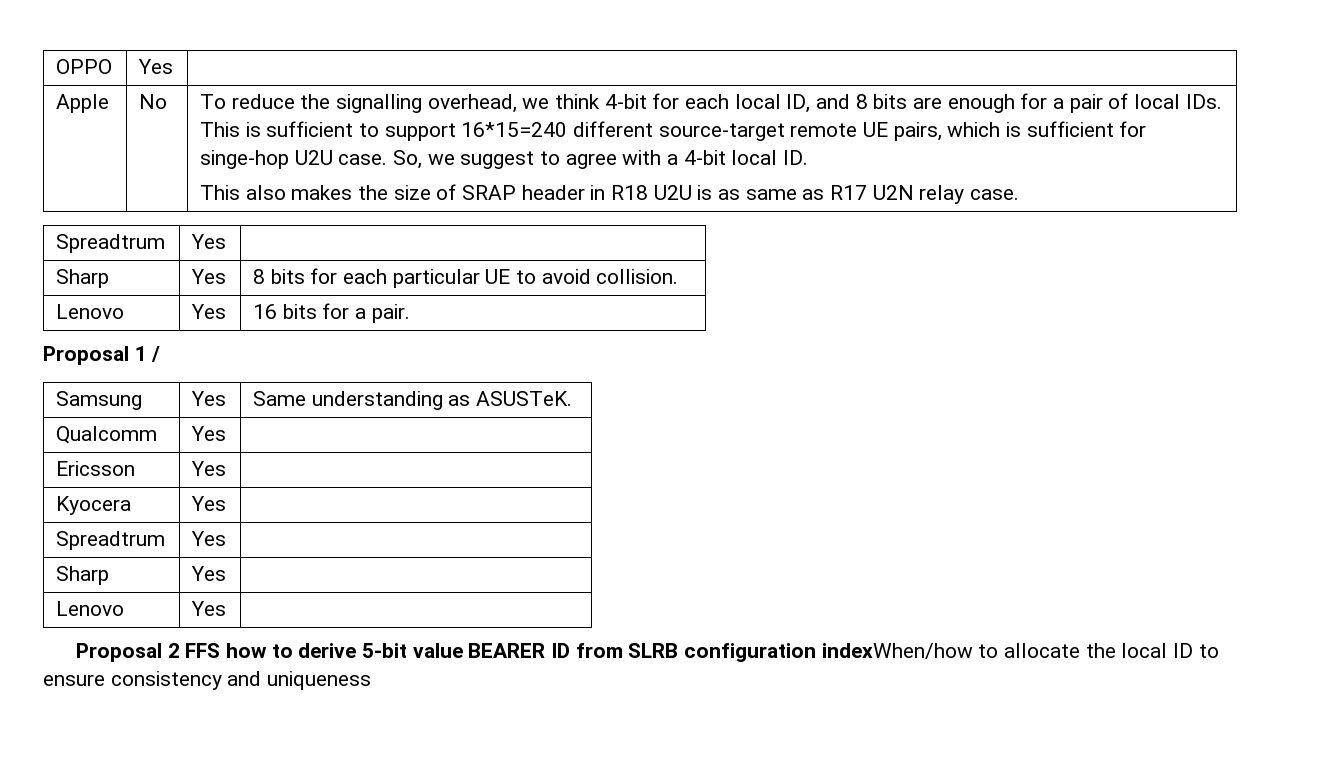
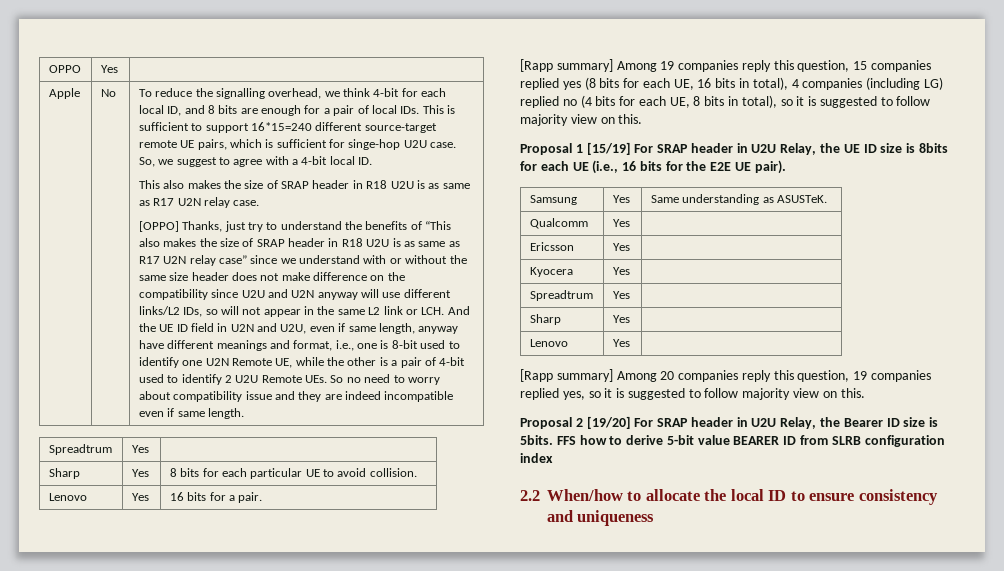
(1020, 194) none -> [138,221,452,232] [138,238,460,247] [138,255,467,266] [138,272,405,281] [138,289,451,300] [138,306,470,317] [138,323,459,334] [138,340,460,351] [138,357,466,368] [138,374,440,385] [138,391,454,402] [138,408,244,419] // [OPPO] Thanks, just try to understand the benefits of “This also makes the size of SRAP header in R18 U2U is as same as R17 U2N relay case” since we understand with or without the same size header does not make difference on the compatibility since U2U and U2N anyway will use different links/L2 IDs, so will not appear in the same L2 link or LCH. And the UE ID field in U2N and U2U, even if same length, anyway have different meanings and format, i.e., one is 8-bit used to identify one U2N Remote UE, while the other is a pair of 4-bit used to identify 2 U2U Remote UEs. So no need to worry about compatibility issue and they are indeed incompatible even if same length.
[43,346,161,365] Proposal 1 / -> [520,59,932,72] [520,77,943,90] [520,95,931,108] [520,114,643,126] [520,142,948,155] [520,160,786,174] [Rapp summary] Among 19 companies reply this question, 15 companies replied yes (8 bits for each UE, 16 bits in total), 4 companies (including LG) replied no (4 bits for each UE, 8 bits in total), so it is suggested to follow majority view on this. // Proposal 1 [15/19] For SRAP header in U2U Relay, the UE ID size is 8bits for each UE (i.e., 16 bits for the E2E UE pair).
[75,643,180,662] Proposal 2 -> [520,369,932,382] [520,388,865,400] [520,416,939,429] [520,435,553,445] [Rapp summary] Among 20 companies reply this question, 19 companies replied yes, so it is suggested to follow majority view on this. // Proposal 2 [19/20] For SRAP header in U2U Relay, the Bearer ID size is 5bits.
[821,643,973,659] indexWhen/how -> [520,453,553,463] [520,489,623,501] index // 2.2 When/how

